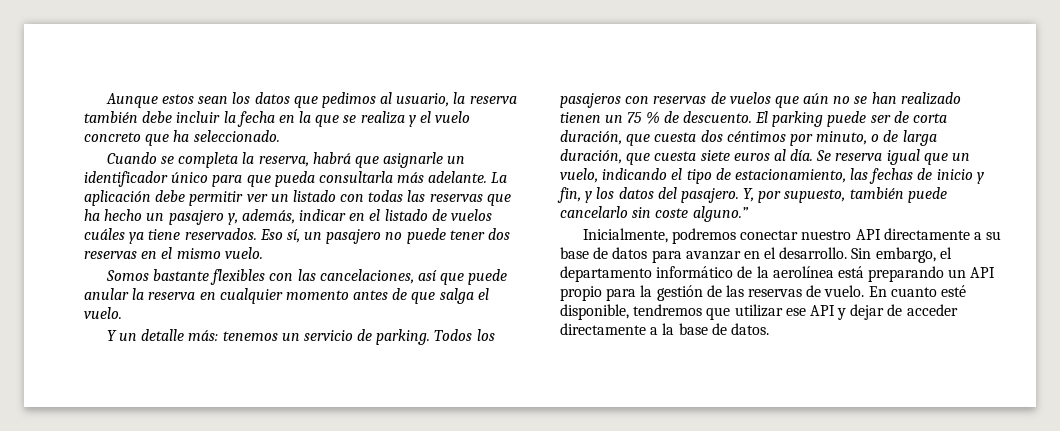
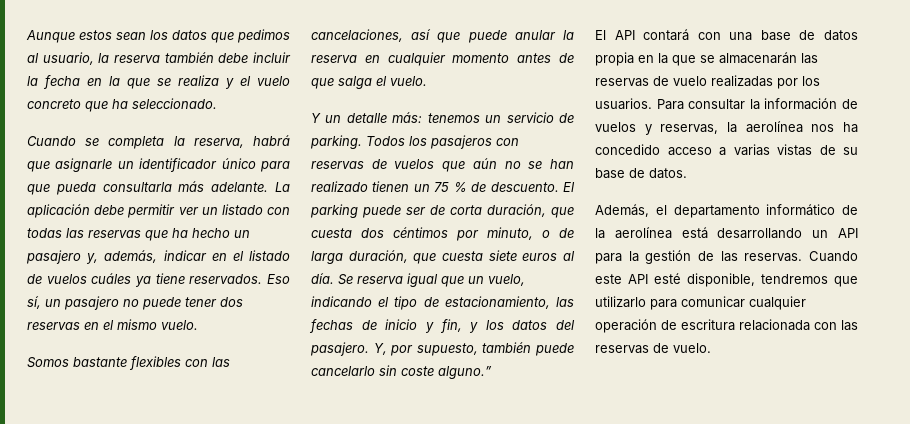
[582,228,1002,244] [560,247,936,263] Inicialmente, podremos conectar nuestro API directamente a su base de datos para avanzar en el desarrollo. Sin embargo, -> [595,29,858,41] [595,52,818,66] [595,75,820,89] [595,98,858,110] [595,121,858,135] [595,144,858,156] [595,168,687,179] [595,204,649,217] El API contará con una base de datos propia en la que se almacenarán las reservas de vuelo realizadas por los usuarios. Para consultar la información de vuelos y reservas, la aerolínea nos ha concedido acceso a varias vistas de su base de datos. // Además,
[868,266,945,282] preparando -> [717,228,803,239] desarrollando
[560,286,602,301] propio -> (858, 233) none
[748,285,967,297] [560,304,958,320] [560,323,769,335] reservas de vuelo. En cuanto esté disponible, tendremos que utilizar ese API y dejar de acceder directamente a la base de datos. -> [744,251,858,262] [595,273,858,287] [595,296,806,310] [595,319,858,333] [595,343,711,354] reservas. Cuando este API esté disponible, tendremos que utilizarlo para comunicar cualquier operación de escritura relacionada con las reservas de vuelo.

